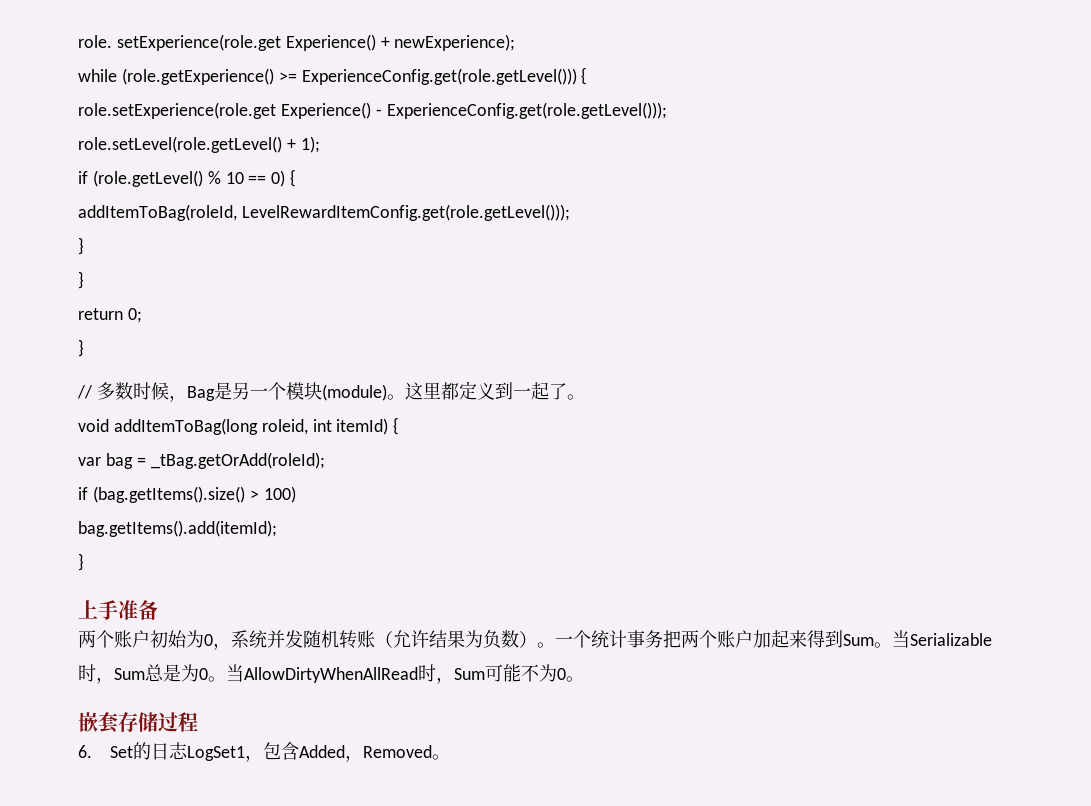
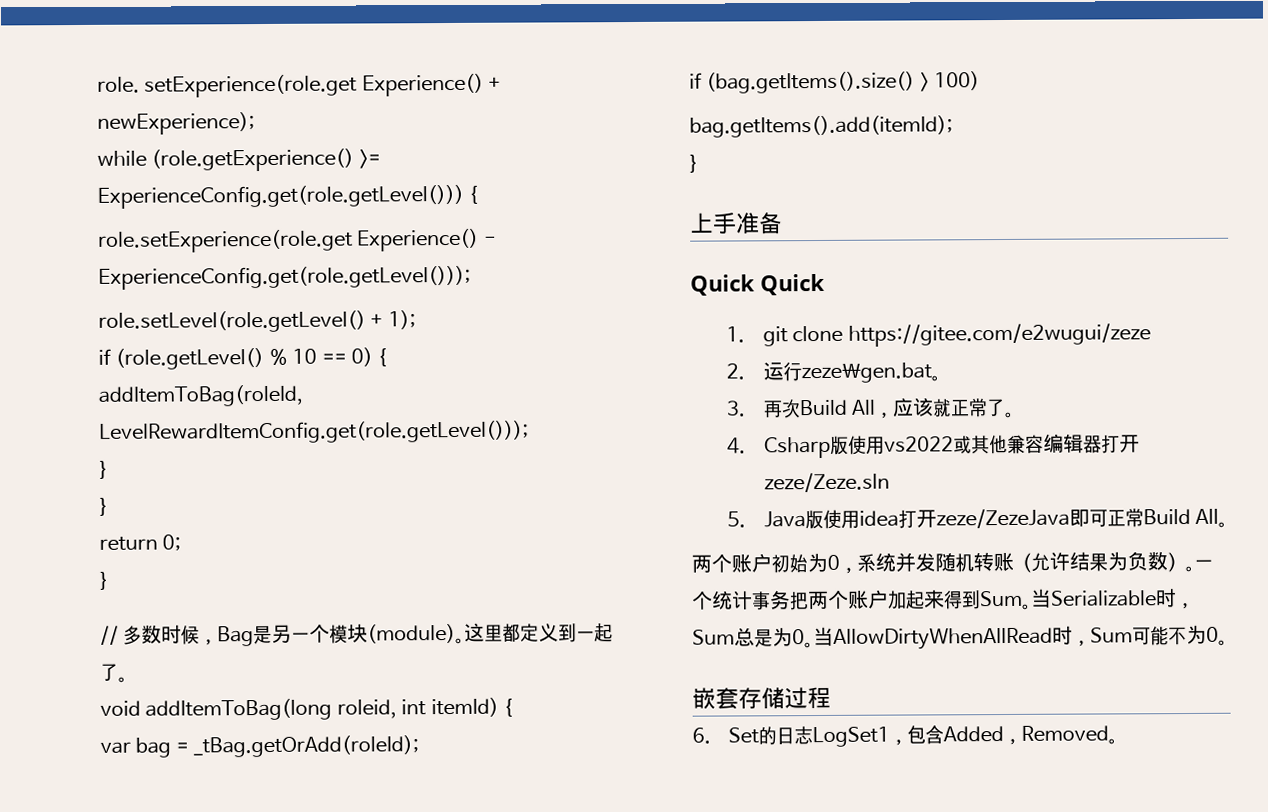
(158, 610) none -> [690,273,825,296] [726,323,1151,347] [726,362,941,384] [726,397,1016,419] [727,433,1140,459] [763,472,890,493] [727,508,1229,530] // Quick Quick // 1. git clone https://gitee.com/e2wugui/zeze // 2.运行zeze\gen.bat。 // 3.再次Build All，应该就正常了。 // 4. Csharp版使用vs2022或其他兼容编辑器打开zeze/Zeze.sln // 5. Java版使用idea打开zeze/ZezeJava即可正常Build All。

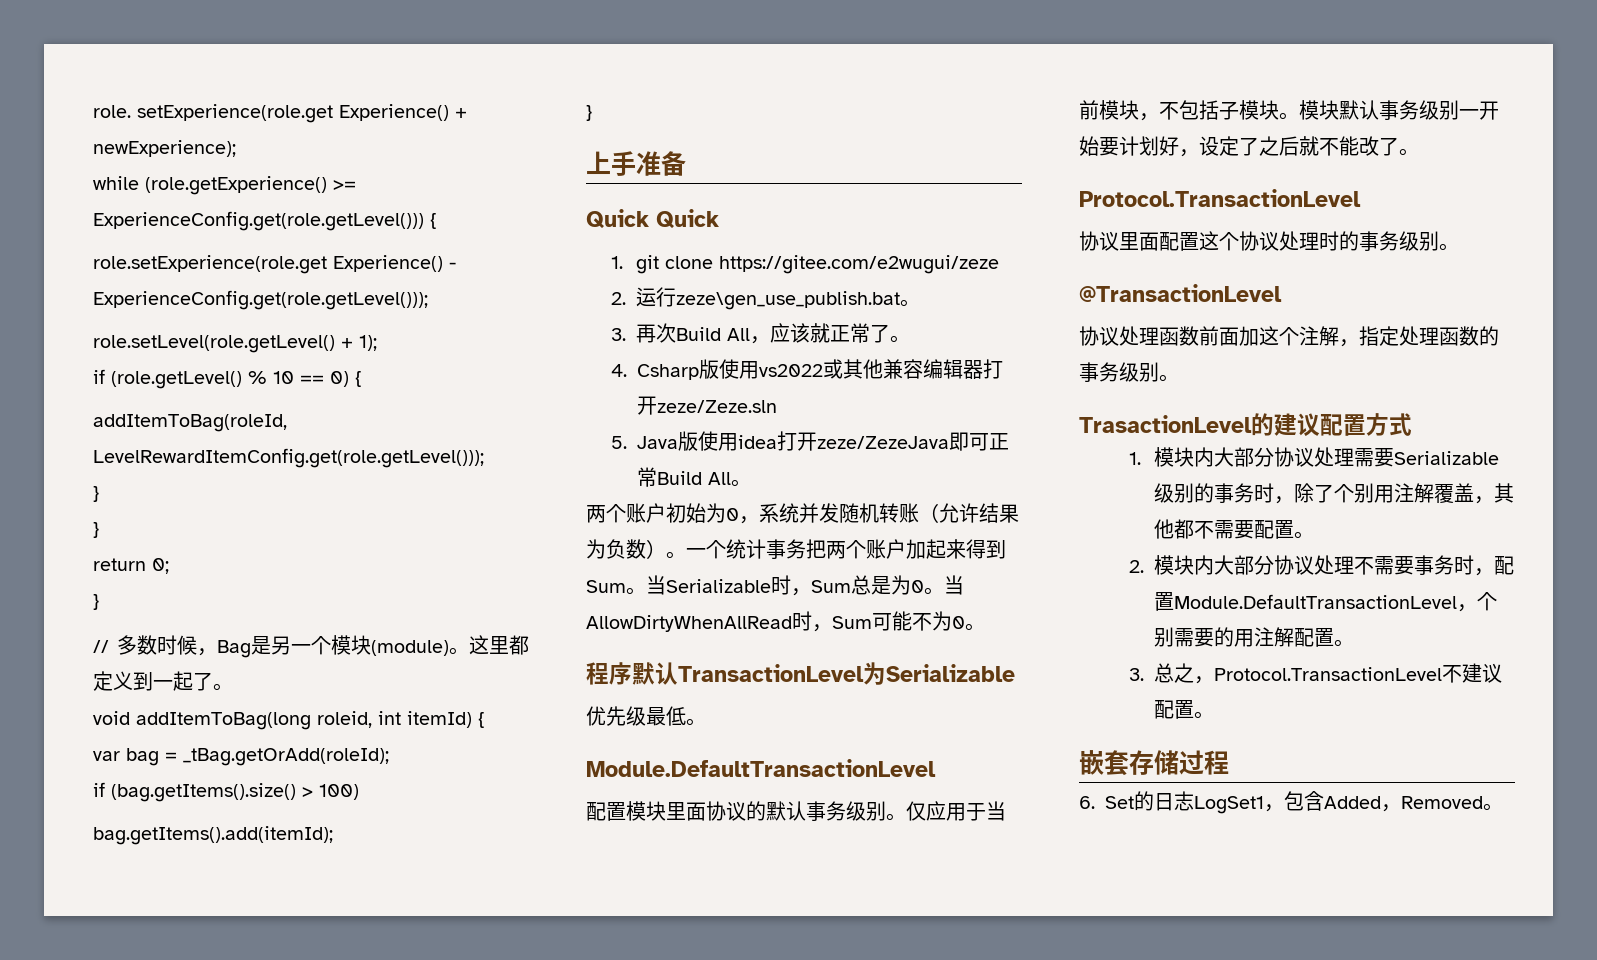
[800,362,932,384] zeze\gen.bat -> [676,291,901,310] zeze\gen_use_publish.bat
(1228, 642) none -> [586,662,1015,685] [586,706,706,726] [586,759,936,777] [586,801,1006,821] [1079,100,1499,121] [1079,136,1419,157] [1079,189,1361,207] [1079,231,1459,251] [1079,284,1282,302] [1079,326,1499,347] [1079,362,1179,382] [1079,413,1412,437] [1129,447,1500,467] [1154,483,1515,504] [1154,519,1315,539] [1129,555,1515,576] [1154,592,1498,612] [1154,627,1355,647] [1129,663,1503,684] [1154,700,1215,719] // 程序默认TransactionLevel为Serializable // 优先级最低。 // Module.DefaultTransactionLevel // 配置模块里面协议的默认事务级别。仅应用于当前模块，不包括子模块。模块默认事务级别一开始要计划好，设定了之后就不能改了。 // Protocol.TransactionLevel // 协议里面配置这个协议处理时的事务级别。 // @TransactionLevel // 协议处理函数前面加这个注解，指定处理函数的事务级别。 // TrasactionLevel的建议配置方式 // 1.模块内大部分协议处理需要Serializable级别的事务时，除了个别用注解覆盖，其他都不需要配置。 // 2.模块内大部分协议处理不需要事务时，配置Module.DefaultTransactionLevel，个别需要的用注解配置。 // 3.总之，Protocol.TransactionLevel不建议配置。

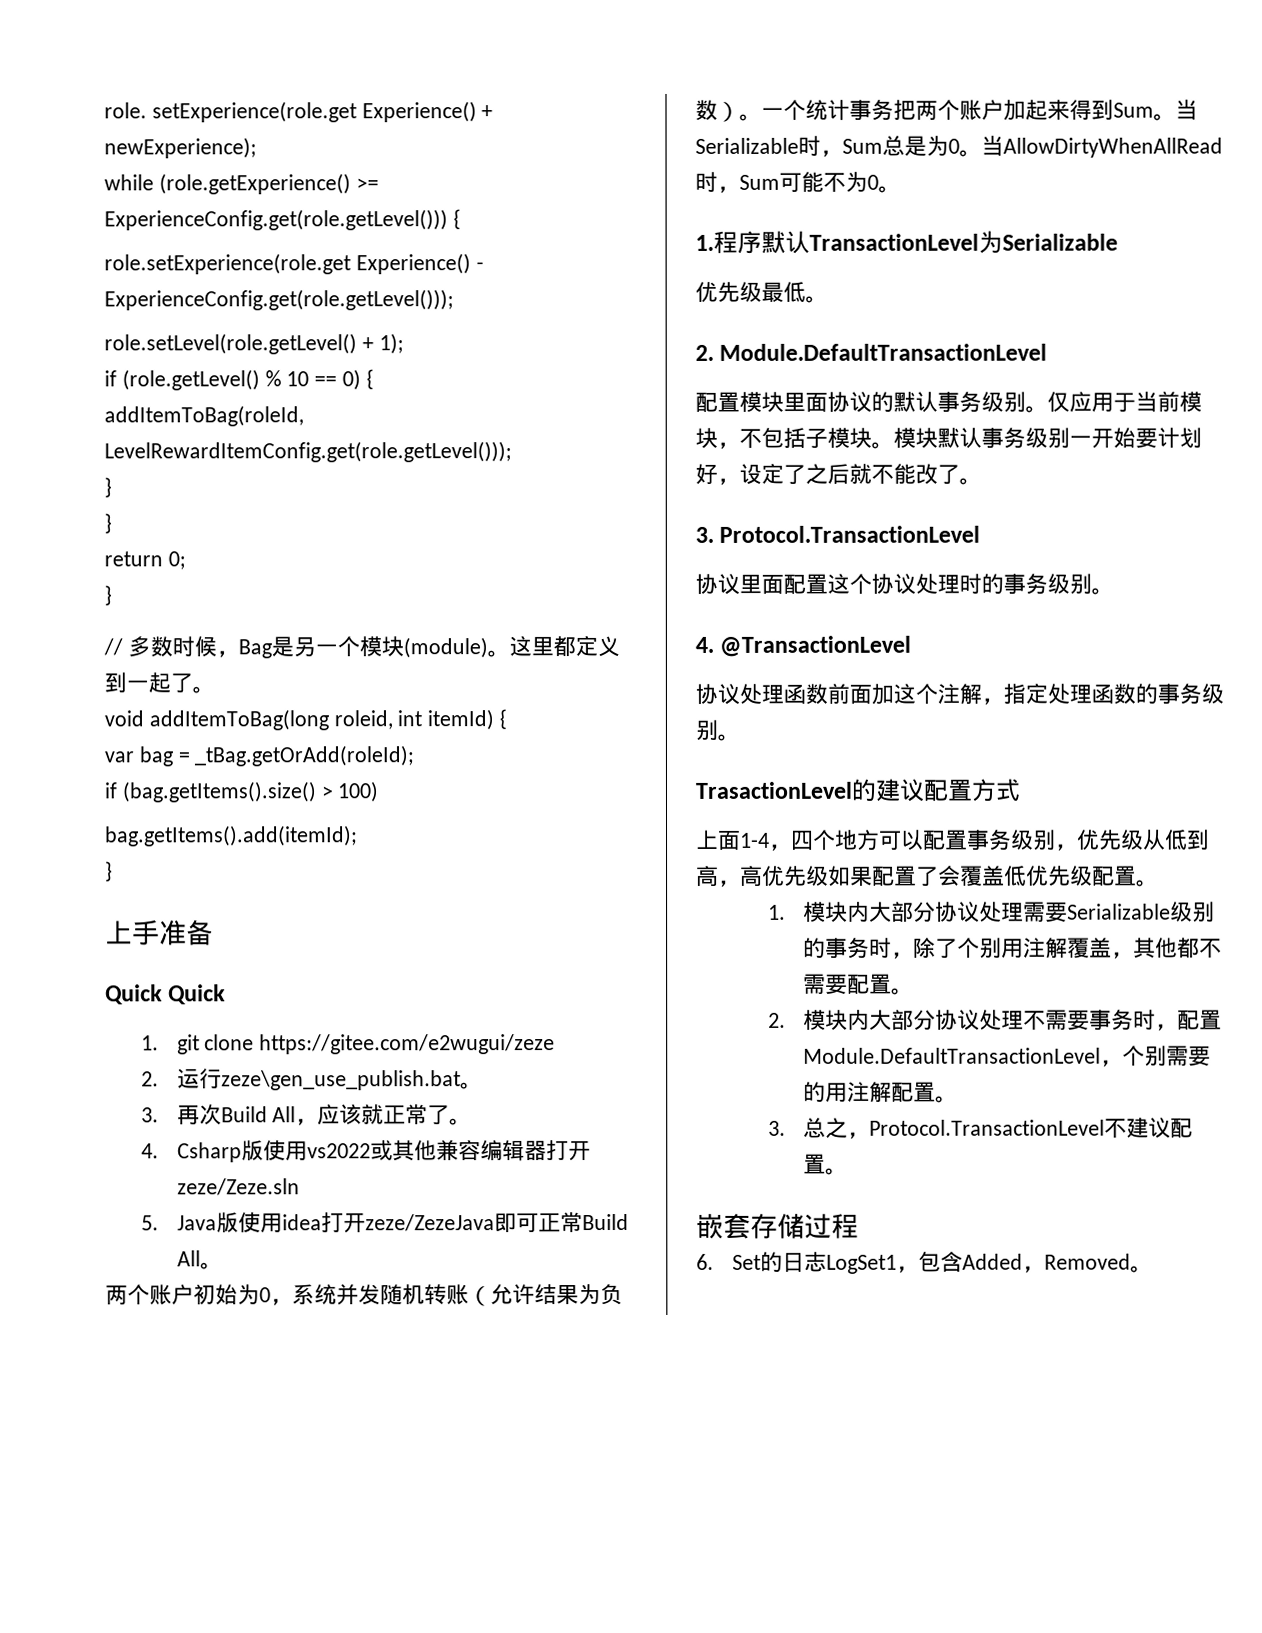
(985, 627) none -> [695,234,714,251] 1.
(706, 722) none -> [695,344,714,361] 2.
(1419, 152) none -> [695,526,714,543] 3.
(1459, 247) none -> [695,636,714,653] 4.
(1412, 424) none -> [696,829,1210,851] [696,865,1159,887] // 上面1-4，四个地方可以配置事务级别，优先级从低到高，高优先级如果配置了会覆盖低优先级配置。

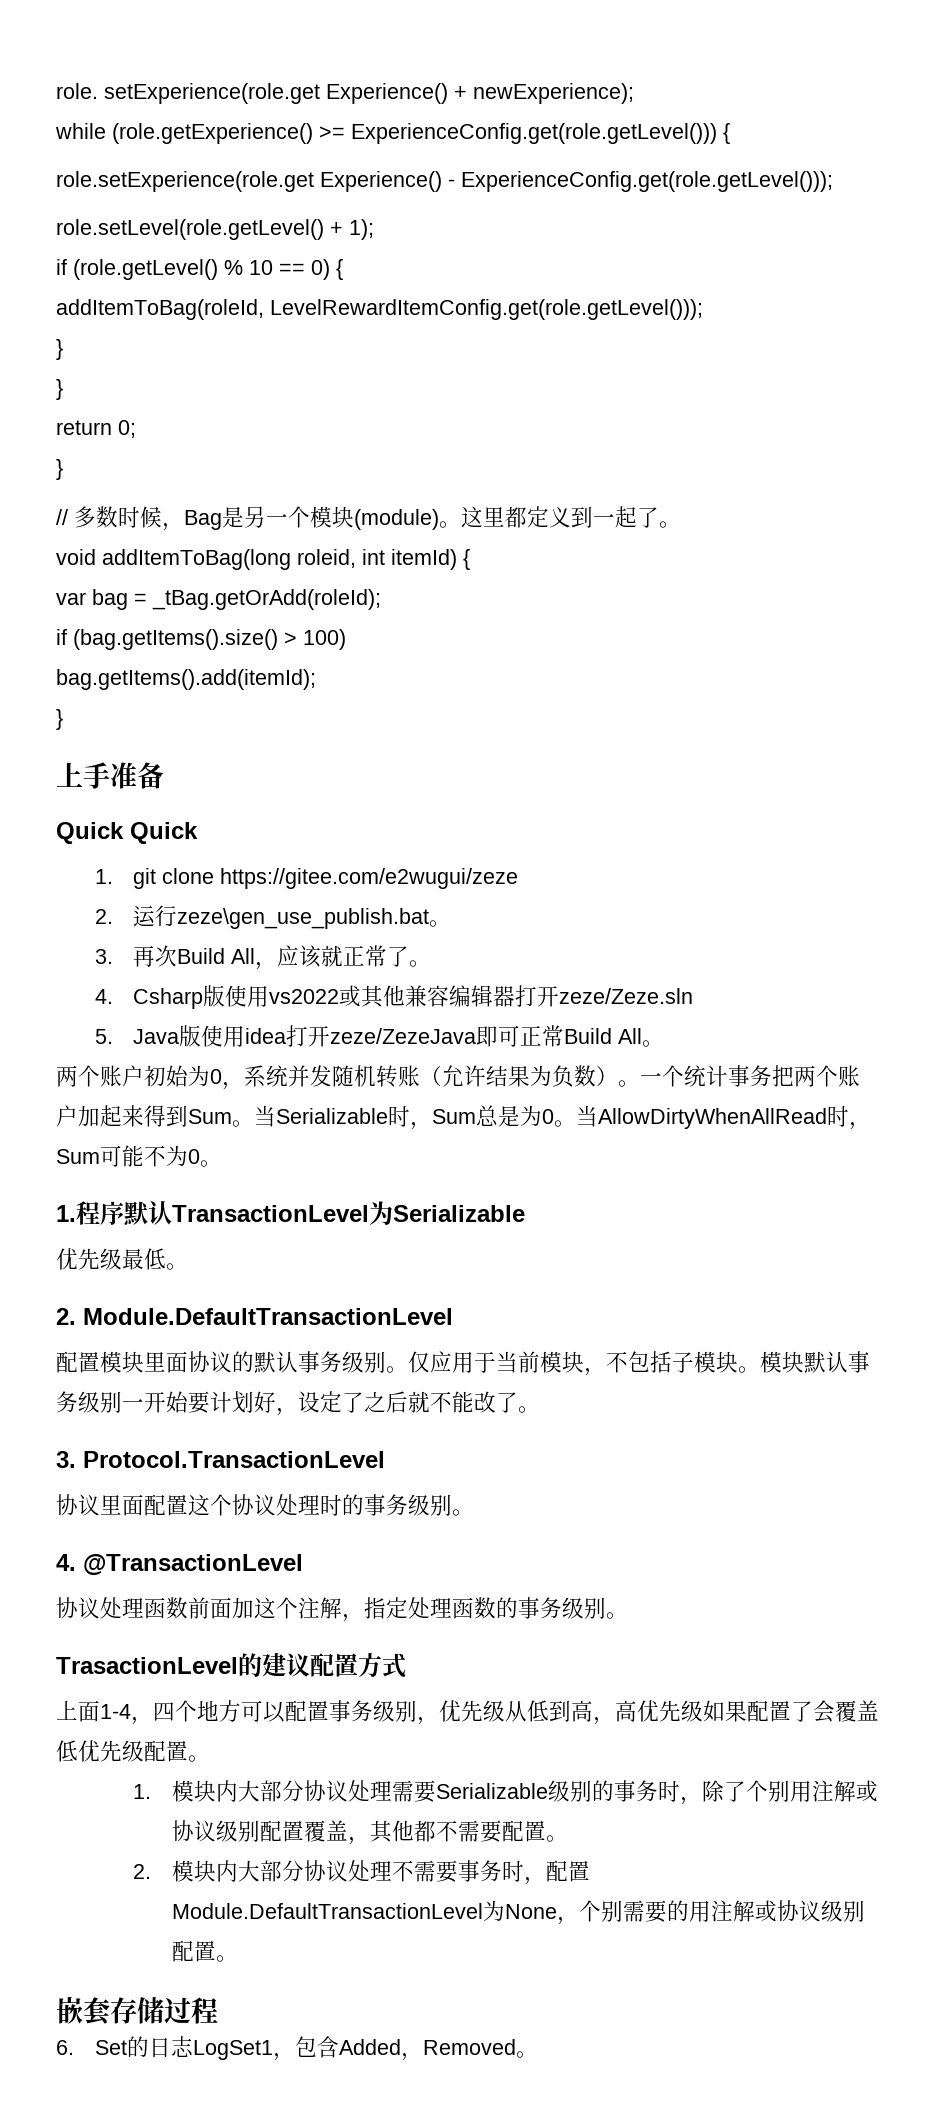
(1069, 948) none -> [855,1780,878,1802] [171,1820,304,1842] 或协议级别配置
(1102, 1055) none -> [482,1900,557,1921] 为None
[891,1081,959,1103] [767,1117,1172,1139] 配置。 // 3.总之，Protocol.TransactionLevel不建议 -> [754,1900,865,1922] 或协议级别

